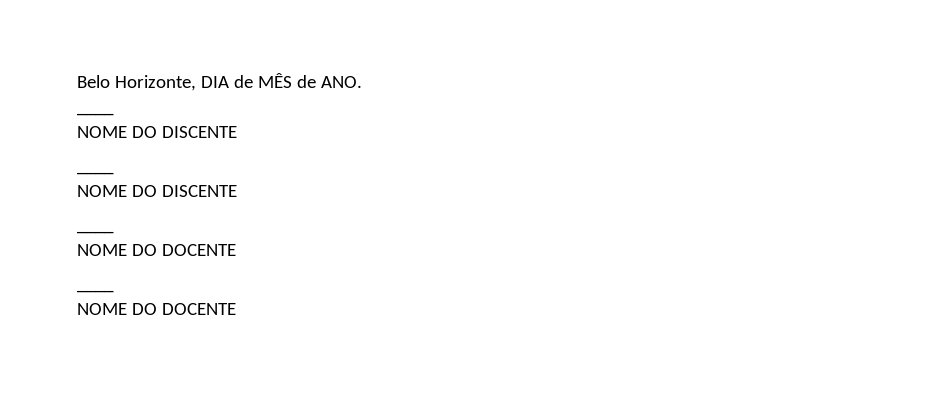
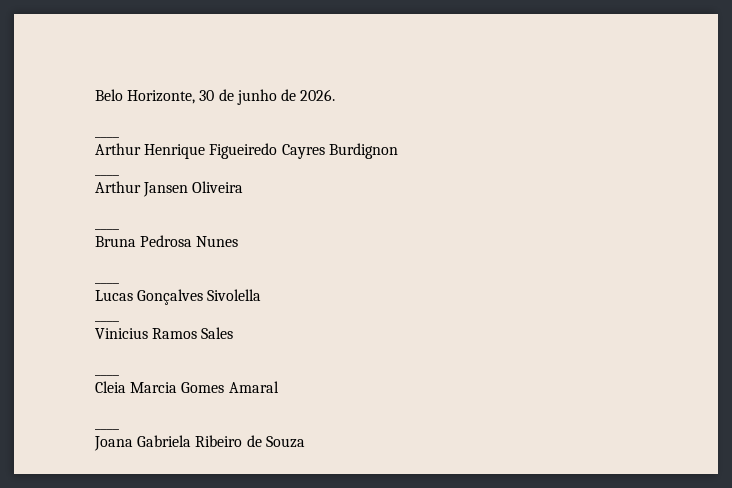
[200,73,362,88] [77,113,114,116] [77,126,237,138] [77,172,114,175] [77,185,237,197] [77,231,114,234] [77,244,236,256] [77,290,114,293] [77,303,236,315] DIA de MÊS de ANO. // ____ // NOME DO DISCENTE // ____ // NOME DO DISCENTE // ____ // NOME DO DOCENTE // ____ // NOME DO DOCENTE -> [199,89,336,105] [95,136,119,138] [95,143,398,159] [95,174,119,176] [95,181,244,197] [95,228,119,230] [95,235,239,247] [95,282,119,284] [95,289,262,305] [95,320,119,322] [95,327,234,339] [95,374,119,376] [95,381,279,393] [95,428,119,430] [94,435,305,451] 30 de junho de 2026. // ____ // Arthur Henrique Figueiredo Cayres Burdignon // ____ // Arthur Jansen Oliveira // ____ // Bruna Pedrosa Nunes // ____ // Lucas Gonçalves Sivolella // ____ // Vinicius Ramos Sales // ____ // Cleia Marcia Gomes Amaral // ____ // Joana Gabriela Ribeiro de Souza

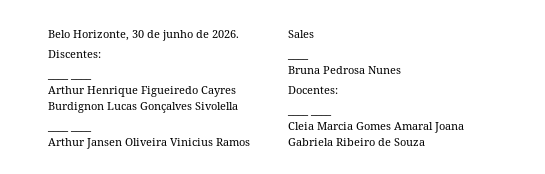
(336, 95) none -> [48,50,101,58] [47,78,69,80] Discentes: // ____
[95,174,119,176] // ____ -> [107,102,238,113] [47,130,92,132] Lucas Gonçalves Sivolella // ____ ____
(244, 187) none -> [170,138,250,146] [288,30,314,38] Vinicius Ramos Sales
[95,282,119,284] [95,289,262,305] [95,320,119,322] [95,327,234,339] ____ // Lucas Gonçalves Sivolella // ____ // Vinicius Ramos Sales // -> [288,86,338,94] [287,114,309,116] Docentes: // ____
[95,428,119,430] // ____ // -> (433, 126) none

